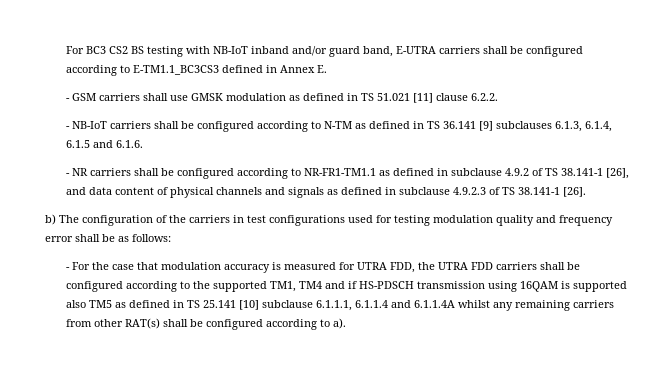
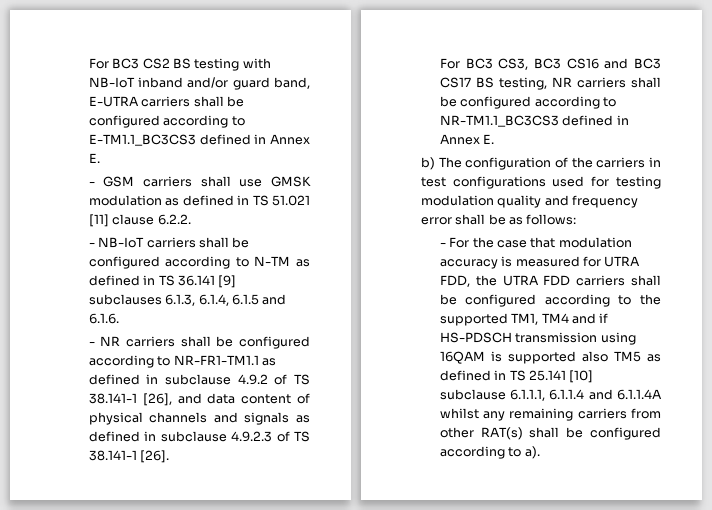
(586, 192) none -> [439,58,661,70] [439,77,661,90] [439,96,616,109] [439,115,629,127] [439,134,495,145] // For BC3 CS3, BC3 CS16 and BC3 CS17 BS testing, NR carriers shall be configured according to NR-TM1.1_BC3CS3 defined in Annex E.

